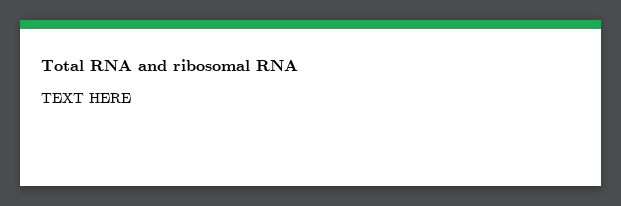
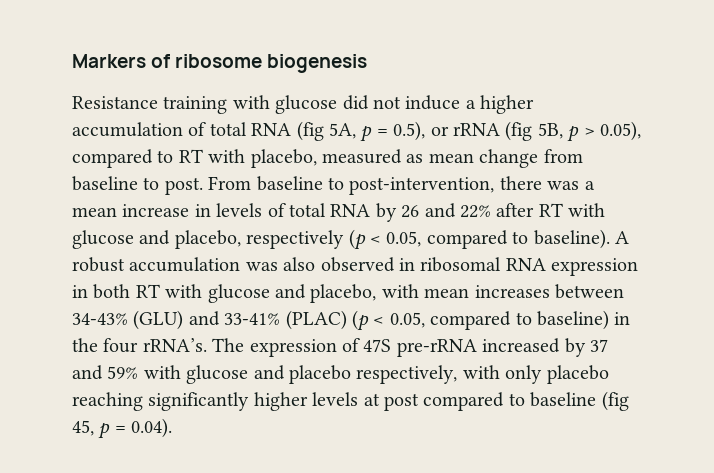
[41,59,298,71] [41,93,131,103] Total RNA and ribosomal RNA // TEXT HERE -> [72,54,368,73] [72,95,535,114] [72,121,641,142] [72,149,583,168] [72,176,595,195] [72,203,606,222] [72,229,629,250] [72,257,639,276] [72,284,624,303] [72,310,631,331] [72,338,608,357] [72,365,609,384] [72,391,629,411] [72,418,173,439] Markers of ribosome biogenesis // Resistance training with glucose did not induce a higher accumulation of total RNA (fig 5A, p = 0.5), or rRNA (fig 5B, p > 0.05), compared to RT with placebo, measured as mean change from baseline to post. From baseline to post-intervention, there was a mean increase in levels of total RNA by 26 and 22% after RT with glucose and placebo, respectively (p < 0.05, compared to baseline). A robust accumulation was also observed in ribosomal RNA expression in both RT with glucose and placebo, with mean increases between 34-43% (GLU) and 33-41% (PLAC) (p < 0.05, compared to baseline) in the four rRNA’s. The expression of 47S pre-rRNA increased by 37 and 59% with glucose and placebo respectively, with only placebo reaching significantly higher levels at post compared to baseline (fig 45, p = 0.04).

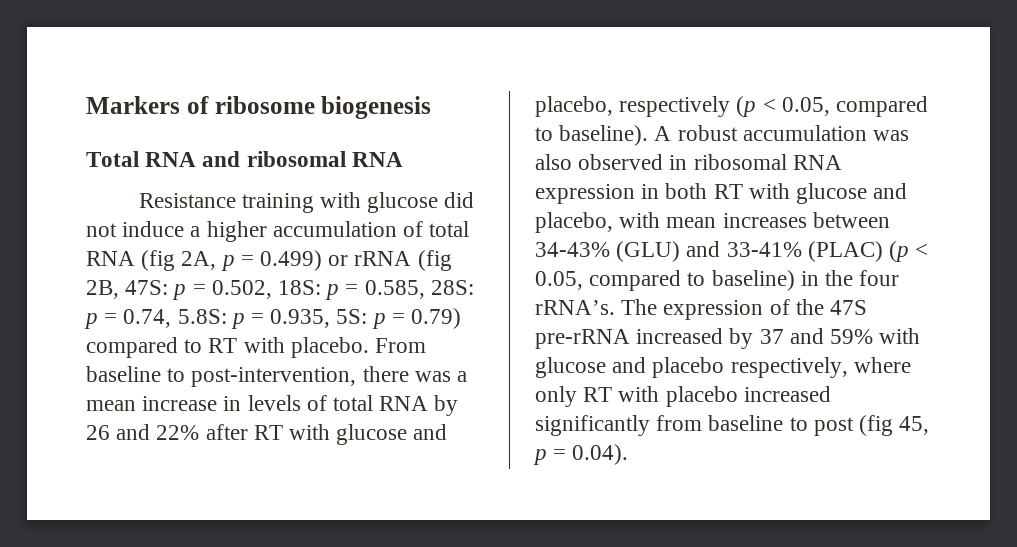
(368, 63) none -> [86,151,403,167] // Total RNA and ribosomal RNA
[329,121,426,142] 5A, p = 0.5), -> [181,250,323,271] 2A, p = 0.499)
[537,121,641,142] [72,149,583,168] [72,176,203,195] 5B, p > 0.05), compared to RT with placebo, measured as mean change from baseline to post. -> [86,280,474,300] [84,308,462,329] [86,337,369,358] 2B, 47S: p = 0.502, 18S: p = 0.585, 28S: p = 0.74, 5.8S: p = 0.935, 5S: p = 0.79) compared to RT with placebo.
(360, 345) none -> [795,299,824,315] the
[462,365,609,384] [72,392,597,411] with only placebo reaching significantly higher levels at post compared to baseline -> [853,357,911,373] [535,386,831,407] [535,415,854,436] where only RT with placebo increased significantly from baseline to post

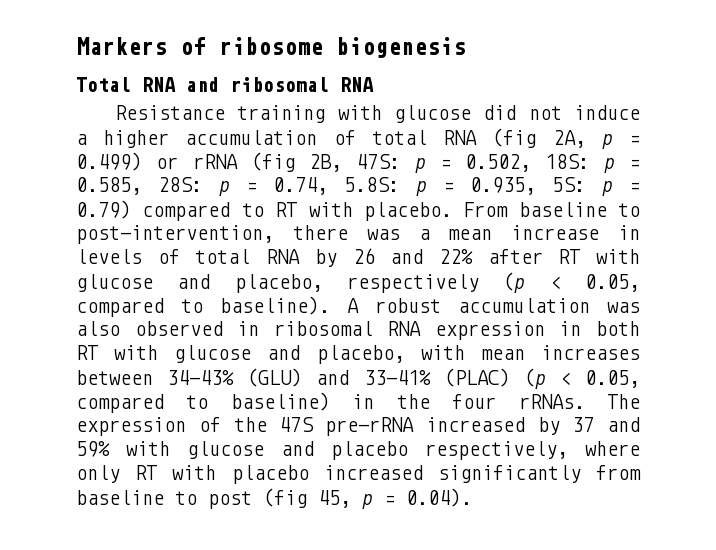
[535,300,615,315] rRNA’s. -> [518,394,585,409] rRNAs.

